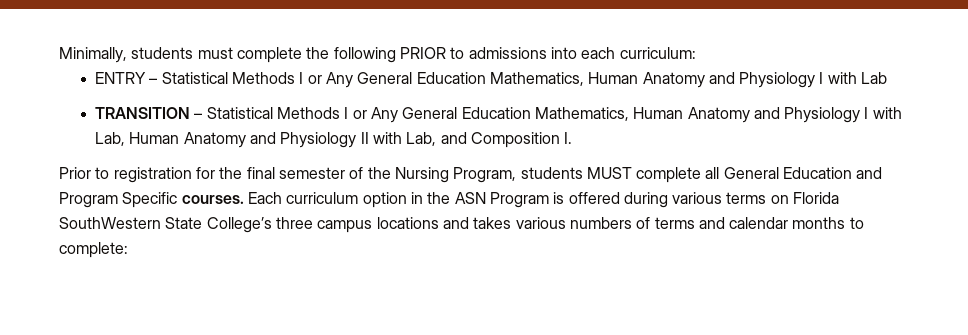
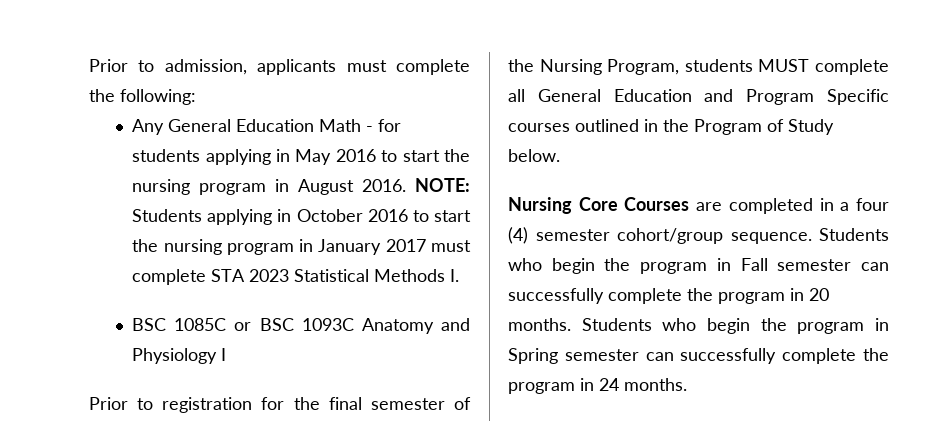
[59,47,696,63] [94,72,888,88] [94,107,902,123] [94,132,573,148] Minimally, students must complete the following PRIOR to admissions into each curriculum: // ENTRY – Statistical Methods I or Any General Education Mathematics, Human Anatomy and Physiology I with Lab // TRANSITION – Statistical Methods I or Any General Education Mathematics, Human Anatomy and Physiology I with Lab, Human Anatomy and Physiology II with Lab, and Composition I. -> [89,59,470,75] [89,89,196,105] [132,119,402,135] [132,149,471,165] [132,178,470,195] [132,209,472,225] [132,239,471,255] [132,269,460,285] [132,318,471,334] [132,348,227,364] Prior to admission, applicants must complete the following: // Any General Education Math - for students applying in May 2016 to start the nursing program in August 2016. NOTE: Students applying in October 2016 to start the nursing program in January 2017 must complete STA 2023 Statistical Methods I. // BSC 1085C or BSC 1093C Anatomy and Physiology I
[181,192,840,208] [59,217,864,233] [59,242,128,258] courses. Each curriculum option in the ASN Program is offered during various terms on Florida SouthWestern State College’s three campus locations and takes various numbers of terms and calendar months to complete: -> [508,119,834,135] [508,149,560,162] [508,197,889,214] [508,227,889,244] [508,258,889,274] [508,288,829,304] [508,318,889,334] [508,348,889,364] [508,378,687,394] courses outlined in the Program of Study below. // Nursing Core Courses are completed in a four (4) semester cohort/group sequence. Students who begin the program in Fall semester can successfully complete the program in 20 months. Students who begin the program in Spring semester can successfully complete the program in 24 months.

